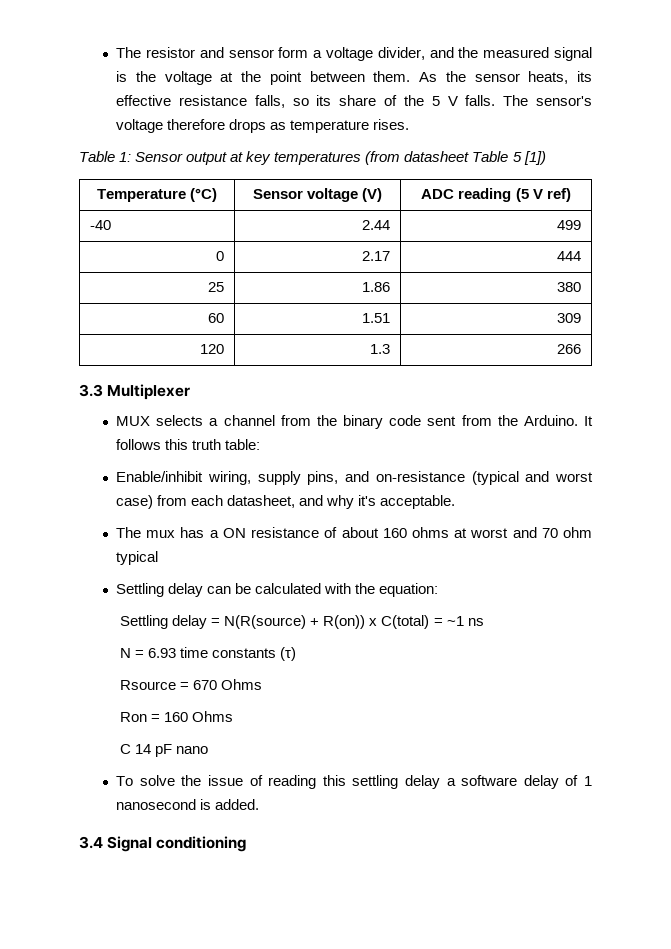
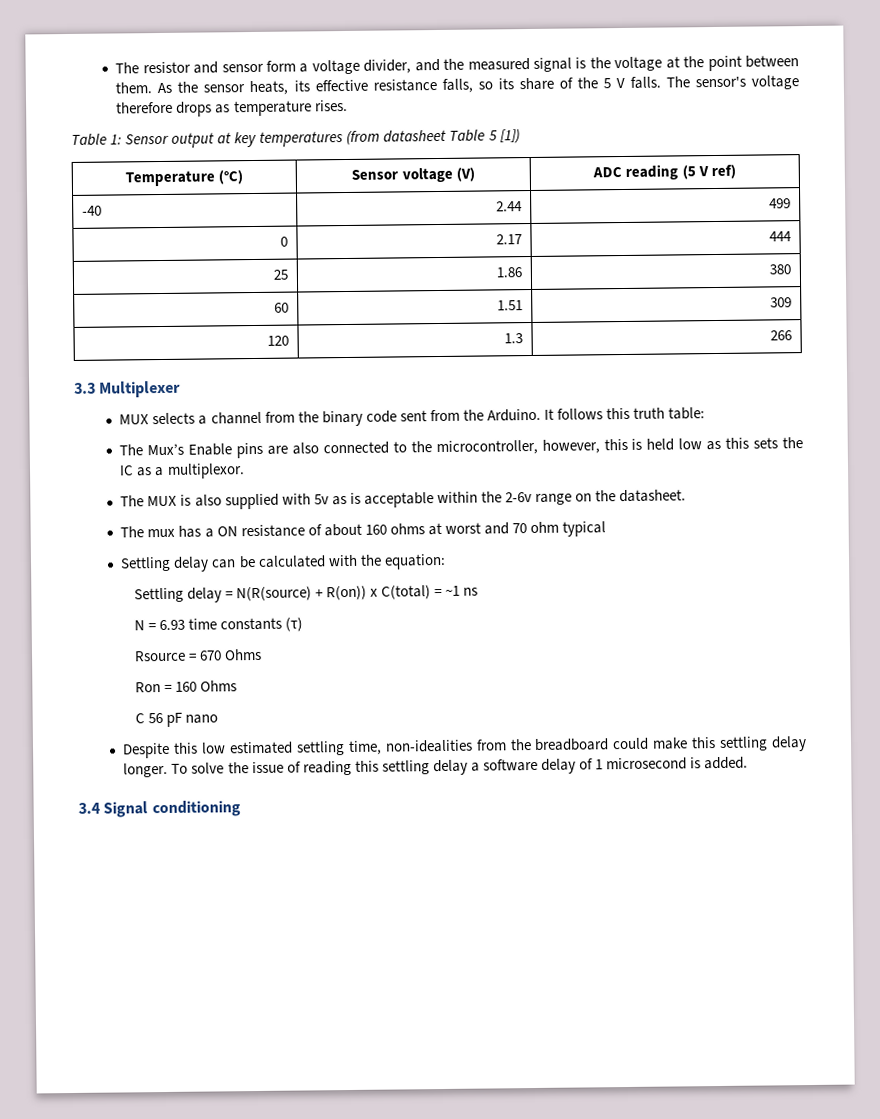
[116,471,593,485] [116,495,456,509] Enable/inhibit wiring, supply pins, and on-resistance (typical and worst case) from each datasheet, and why it's acceptable. -> [119,437,803,459] [119,463,245,479] [120,489,687,510] The Mux’s Enable pins are also connected to the microcontroller, however, this is held low as this sets the IC as a multiplexor. // The MUX is also supplied with 5v as is acceptable within the 2-6v range on the datasheet.
[135,744,152,754] 14 -> [147,713,163,724] 56
(209, 750) none -> [122,736,808,759] [123,762,169,778] Despite this low estimated settling time, non-idealities from the breadboard could make this settling delay longer.
[116,799,197,810] nanosecond -> [606,757,688,771] microsecond

